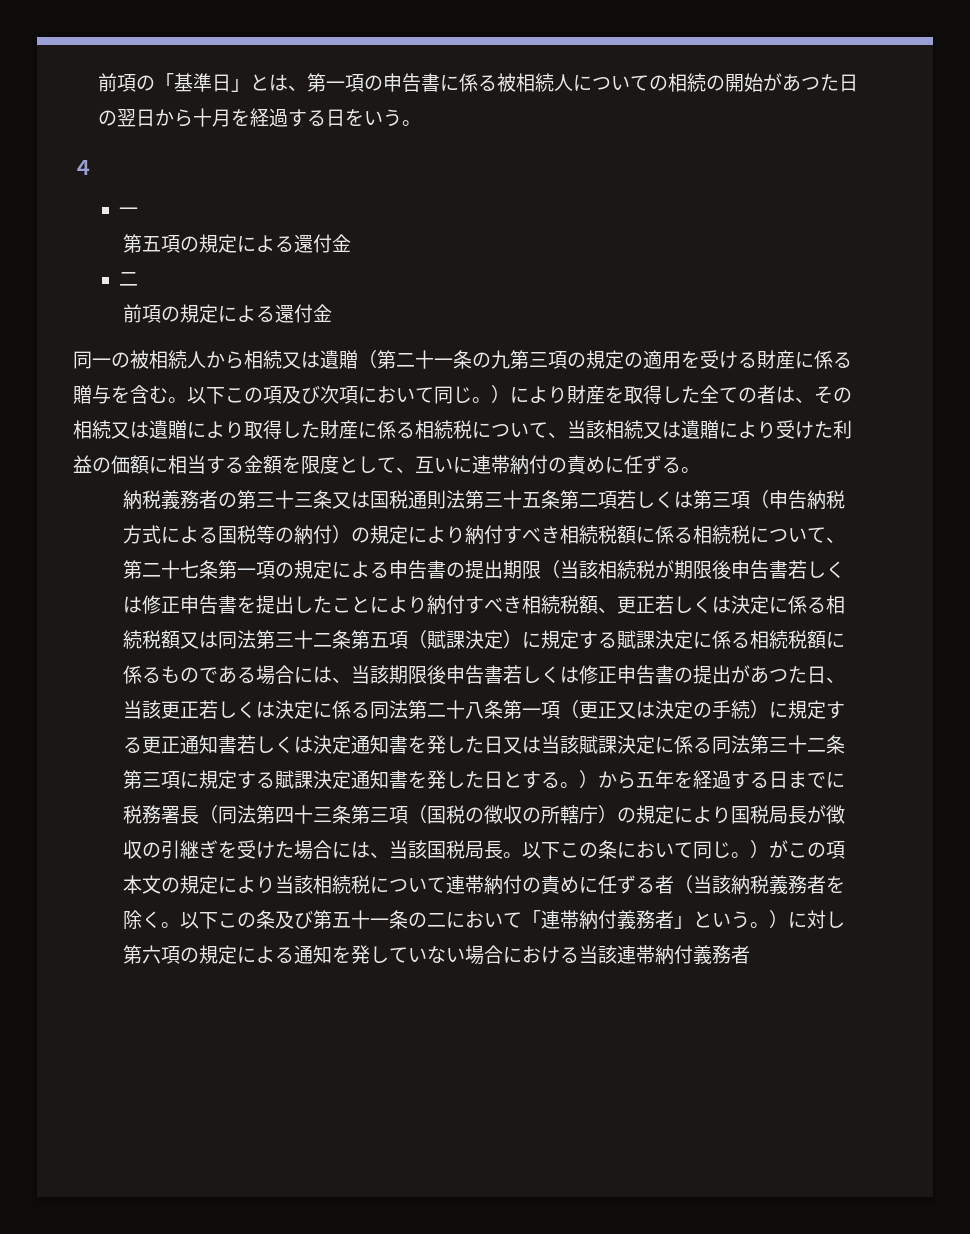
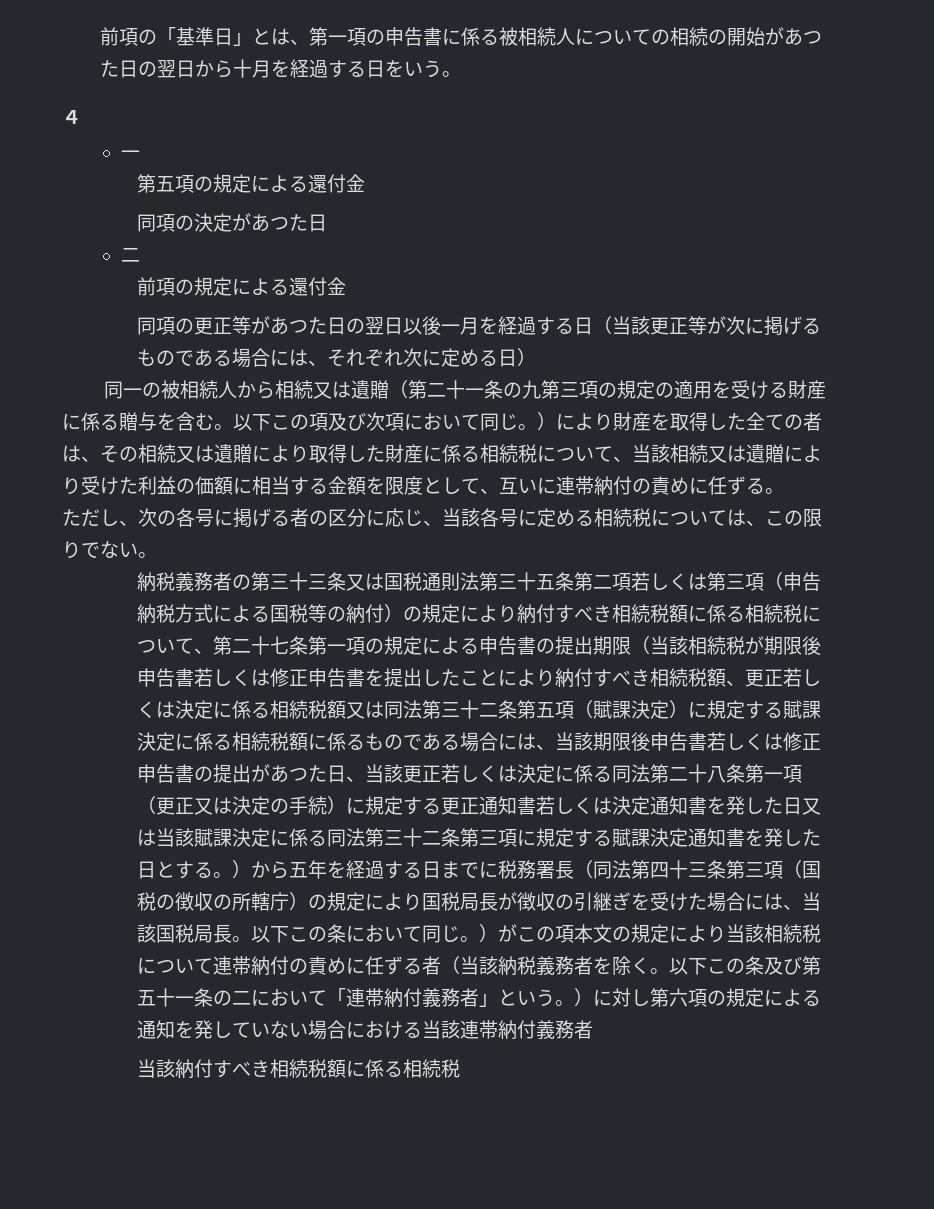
(352, 243) none -> [137,213,328,232] // 同項の決定があつた日
(333, 313) none -> [137,316,822,336] [137,348,537,368] // 同項の更正等があつた日の翌日以後一月を経過する日（当該更正等が次に掲げるものである場合には、それぞれ次に定める日）
(700, 470) none -> [62,508,822,528] [62,541,157,559] // ただし、次の各号に掲げる者の区分に応じ、当該各号に定める相続税については、この限りでない。
(751, 954) none -> [137,1059,461,1079] // 当該納付すべき相続税額に係る相続税

